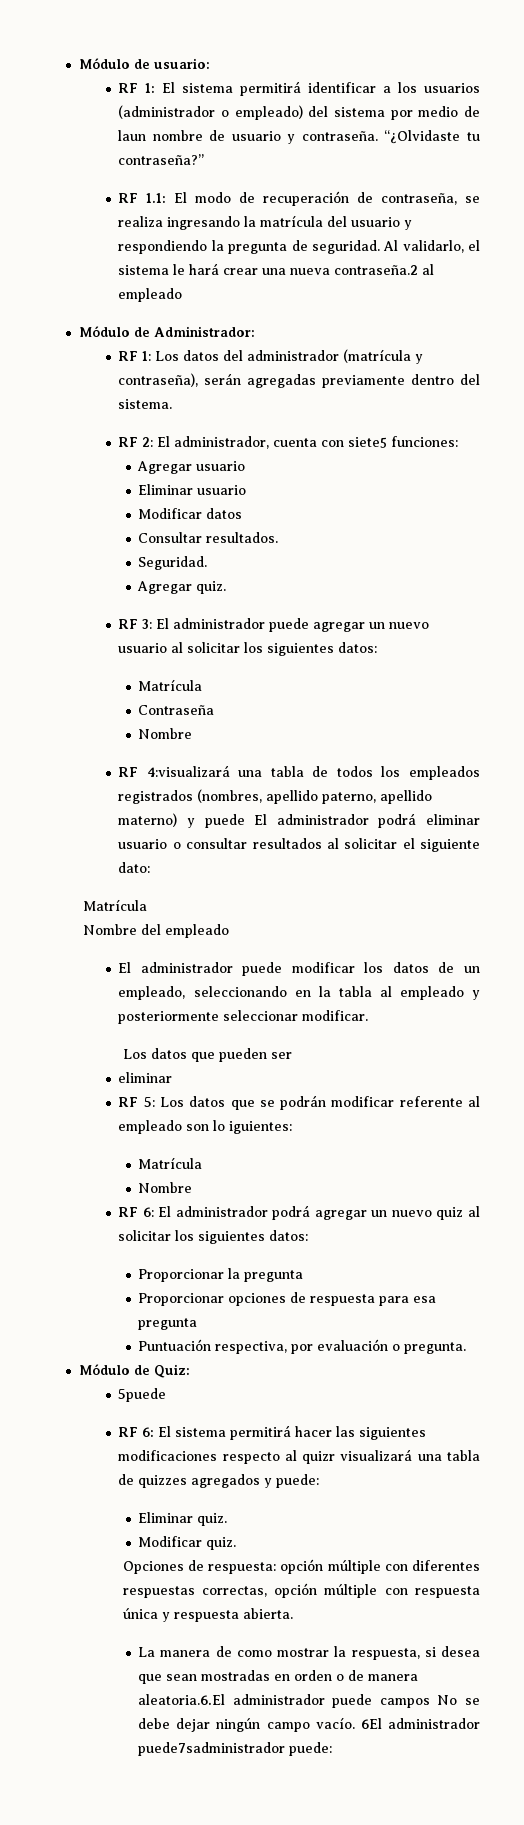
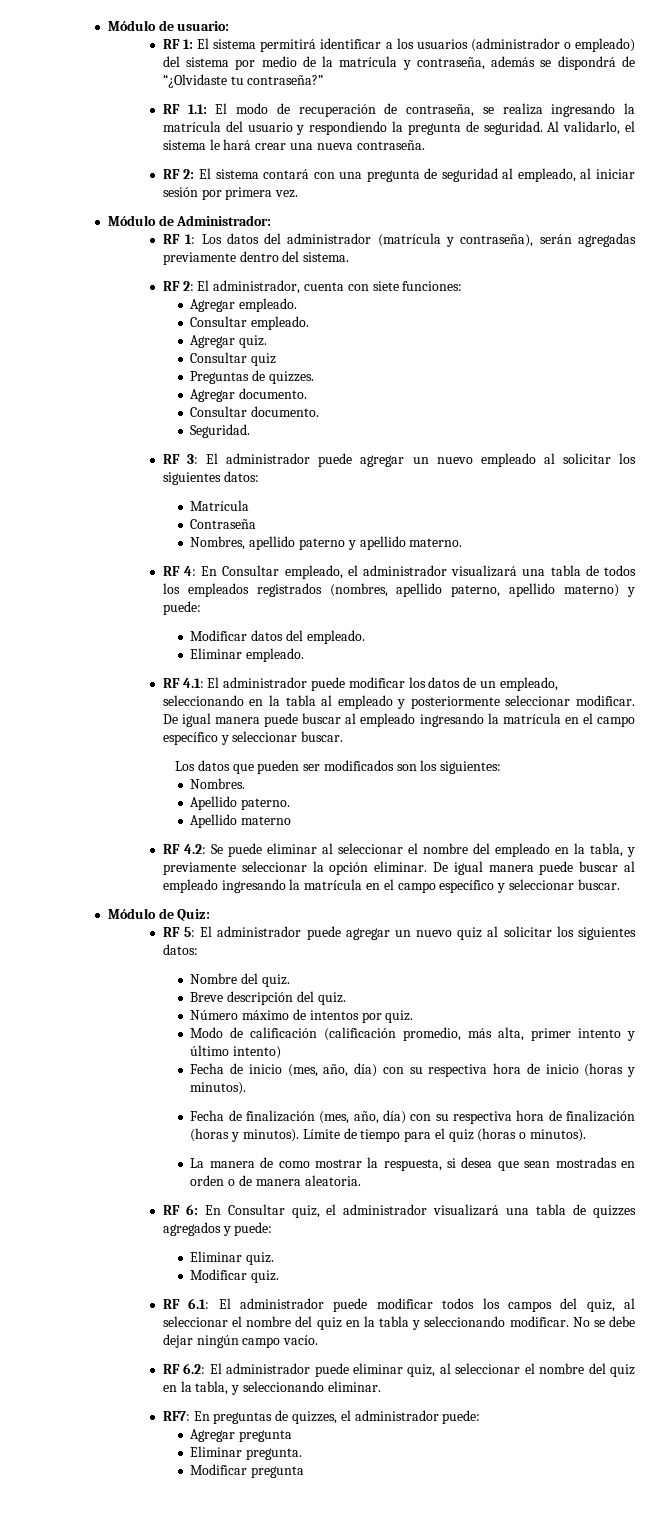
[118,130,378,144] laun nombre de usuario y contraseña. -> [322,56,635,70] la matrícula y contraseña, además se dispondrá de
[334,264,435,275] [118,288,183,302] contraseña.2 al empleado -> [356,140,425,150] [162,168,635,182] [162,187,299,200] contraseña. // RF 2: El sistema contará con una pregunta de seguridad al empleado, al iniciar sesión por primera vez.
[348,437,388,448] siete5 -> [372,281,399,291] siete
[196,461,246,471] [138,484,247,495] [138,508,243,519] [138,532,279,543] [138,556,208,570] usuario // Eliminar usuario // Modificar datos // Consultar resultados. // Seguridad. -> [239,298,298,312] [190,316,310,330] empleado. // Consultar empleado.
(227, 587) none -> [190,352,277,366] [190,370,314,384] [190,388,308,402] [190,406,320,417] [190,424,251,438] // Consultar quiz // Preguntas de quizzes. // Agregar documento. // Consultar documento. // Seguridad.
[118,643,168,653] usuario -> [480,453,536,467] empleado
[138,728,193,739] [118,765,230,777] Nombre // RF 4:visualizará -> [190,536,463,550] [162,565,518,579] Nombres, apellido paterno y apellido materno. // RF 4: En Consultar empleado, el administrador visualizará
[204,813,480,828] [118,838,480,852] [118,862,151,873] [83,899,148,911] [83,924,230,938] puede El administrador podrá eliminar usuario o consultar resultados al solicitar el siguiente dato: // Matrícula // Nombre del empleado // -> [162,601,201,615] [190,630,365,644] [190,648,305,662] [162,678,204,688] puede: // Modificar datos del empleado. // Eliminar empleado. // RF 4.1:
(369, 1015) none -> [162,713,635,727] [162,731,344,745] De igual manera puede buscar al empleado ingresando la matrícula en el campo específico y seleccionar buscar.
[118,1072,173,1083] [118,1095,480,1110] [118,1120,293,1134] [138,1157,203,1169] [138,1182,193,1193] [118,1205,311,1220] // eliminar // RF 5: Los datos que se podrán modificar referente al empleado son lo iguientes: // Matrícula // Nombre // RF 6: El administrador podrá -> [323,760,502,774] [190,778,246,789] [190,796,291,810] [190,814,292,828] [162,843,635,857] [162,861,636,875] [162,879,620,893] [107,908,211,921] [162,926,341,940] modificados son los siguientes: // Nombres. // Apellido paterno. // Apellido materno // RF 4.2: Se puede eliminar al seleccionar el nombre del empleado en la tabla, y previamente seleccionar la opción eliminar. De igual manera puede buscar al empleado ingresando la matrícula en el campo específico y seleccionar buscar. // Módulo de Quiz: // RF 5: El administrador puede
[138,1268,304,1282] [138,1292,437,1306] [138,1318,198,1330] [138,1339,467,1354] [79,1364,191,1378] [118,1388,167,1402] [118,1425,427,1440] [118,1449,480,1464] [118,1474,320,1488] [138,1512,228,1526] [138,1536,237,1550] [122,1559,481,1574] [122,1583,480,1598] [122,1608,293,1622] Proporcionar la pregunta // Proporcionar opciones de respuesta para esa pregunta // Puntuación respectiva, por evaluación o pregunta. // Módulo de Quiz: // 5puede // RF 6: El sistema permitirá hacer las siguientes modificaciones respecto al quizr visualizará una tabla de quizzes agregados y puede: // Eliminar quiz. // Modificar quiz. // Opciones de respuesta: opción múltiple con diferentes respuestas correctas, opción múltiple con respuesta única y respuesta abierta. -> [190,973,290,987] [190,991,346,1005] [190,1009,414,1023] [190,1027,635,1041] [190,1045,282,1059] [190,1063,636,1077] [190,1082,247,1095] [190,1110,635,1124] [190,1128,586,1142] Nombre del quiz. // Breve descripción del quiz. // Número máximo de intentos por quiz. // Modo de calificación (calificación promedio, más alta, primer intento y último intento) // Fecha de inicio (mes, año, día) con su respectiva hora de inicio (horas y minutos). // Fecha de finalización (mes, año, día) con su respectiva hora de finalización (horas y minutos). Límite de tiempo para el quiz (horas o minutos).
[138,1694,430,1708] aleatoria.6.El administrador puede campos -> [304,1175,361,1186] [162,1204,637,1218] [162,1222,273,1236] [190,1251,275,1265] [190,1269,280,1283] [162,1298,635,1312] [162,1316,569,1330] aleatoria. // RF 6: En Consultar quiz, el administrador visualizará una tabla de quizzes agregados y puede: // Eliminar quiz. // Modificar quiz. // RF 6.1: El administrador puede modificar todos los campos del quiz, al seleccionar el nombre del quiz en la tabla y seleccionando modificar.
[360,1718,480,1729] [138,1742,333,1756] 6El administrador puede7sadministrador puede: -> [162,1363,635,1377] [162,1381,381,1395] [162,1410,481,1424] [190,1429,293,1442] [190,1446,303,1460] [190,1464,305,1478] // RF 6.2: El administrador puede eliminar quiz, al seleccionar el nombre del quiz en la tabla, y seleccionando eliminar. // RF7: En preguntas de quizzes, el administrador puede: // Agregar pregunta // Eliminar pregunta. // Modificar pregunta

